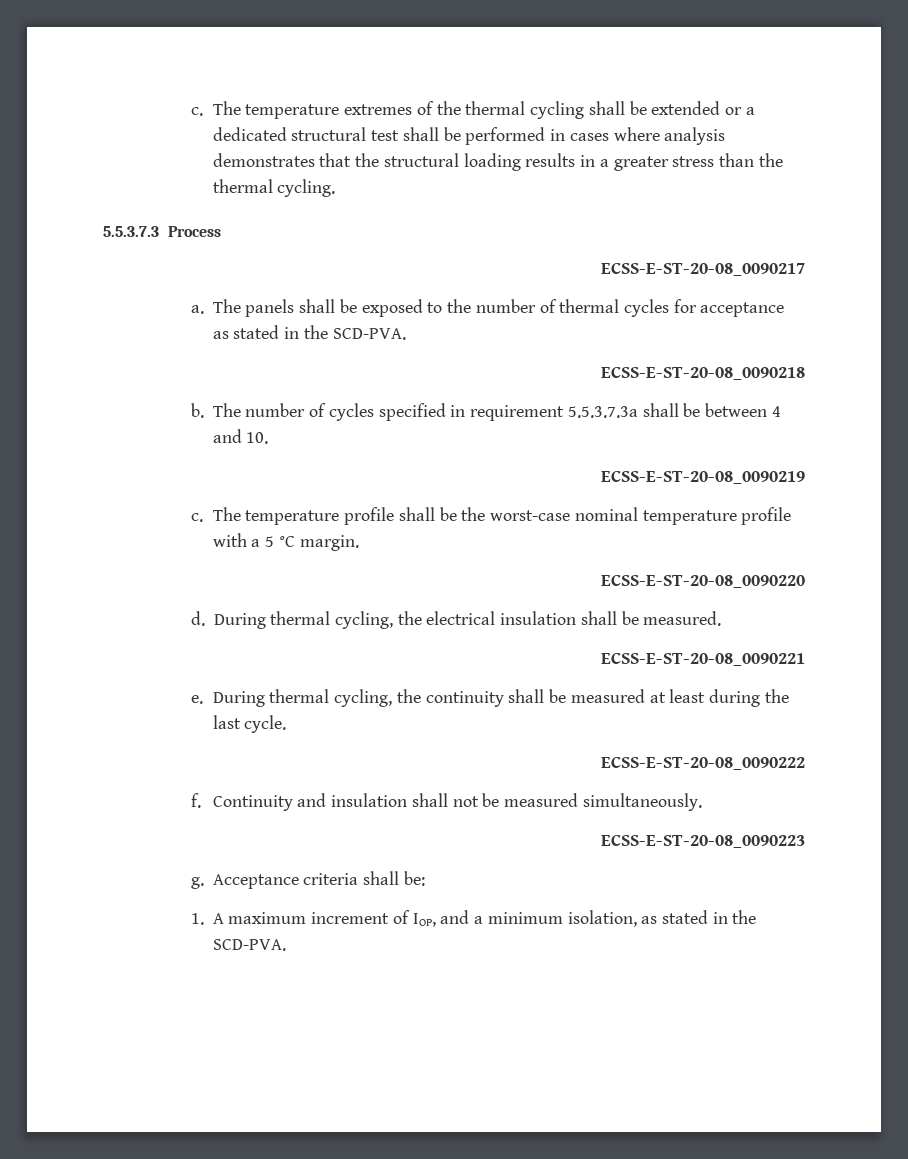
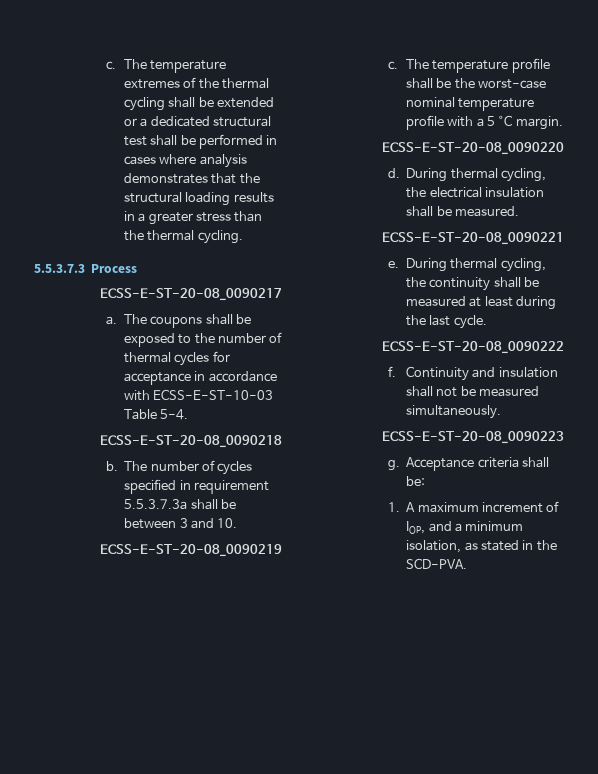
[245,299,295,317] panels -> [150,316,203,328] coupons
[212,325,406,340] as stated in the SCD-PVA. -> [194,371,277,382] [123,389,274,401] [123,409,189,420] in accordance with ECSS-E-ST-10-03 Table 5-4.
[771,406,781,417] 4 -> [179,518,188,528] 3

